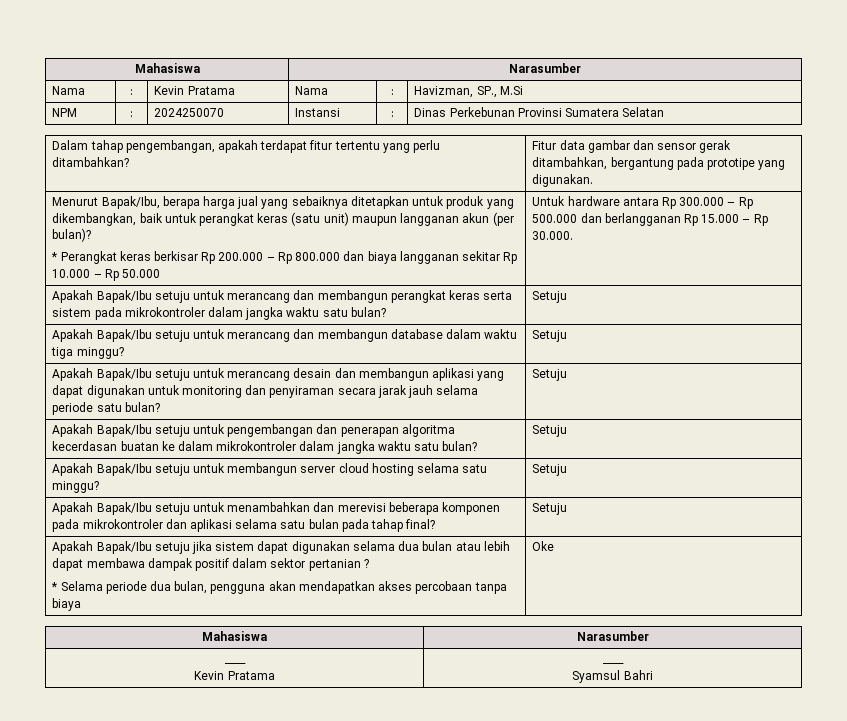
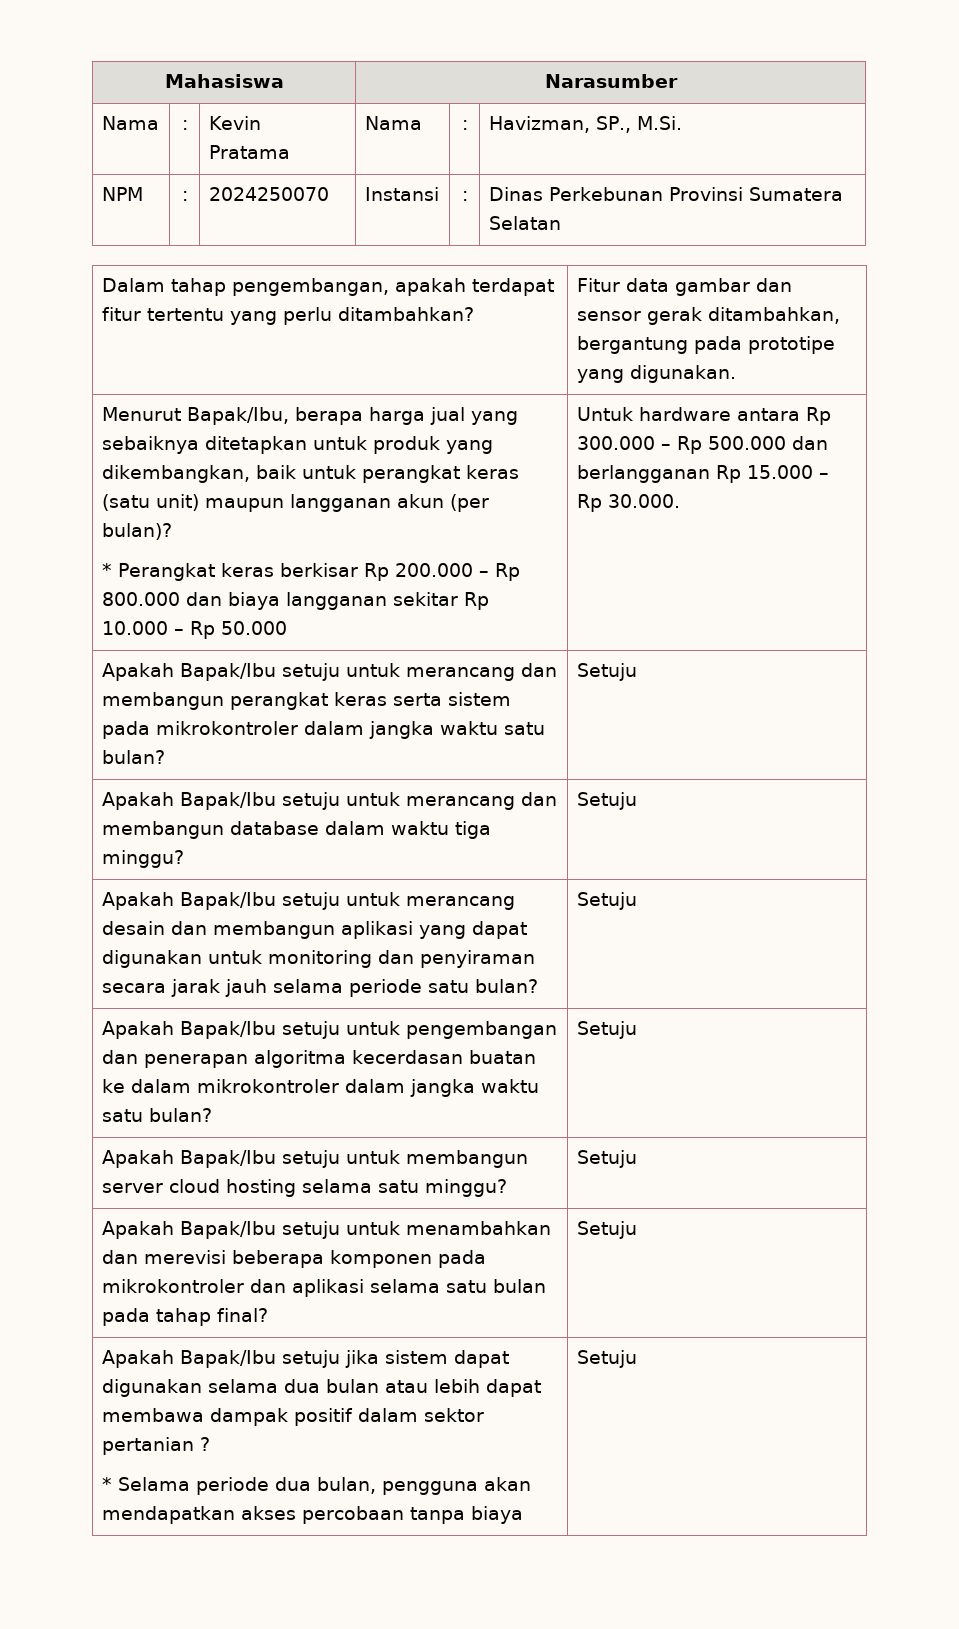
[499,86,523,95] M.Si -> [636,116,682,130] M.Si.
[532,541,555,551] [202,631,267,641] [576,631,649,641] [224,663,246,664] [194,671,275,680] [602,663,624,664] [572,670,653,683] Oke // Mahasiswa | Narasumber // ____ // Kevin Pratama | ____ // Syamsul Bahri -> [576,1350,637,1368] Setuju

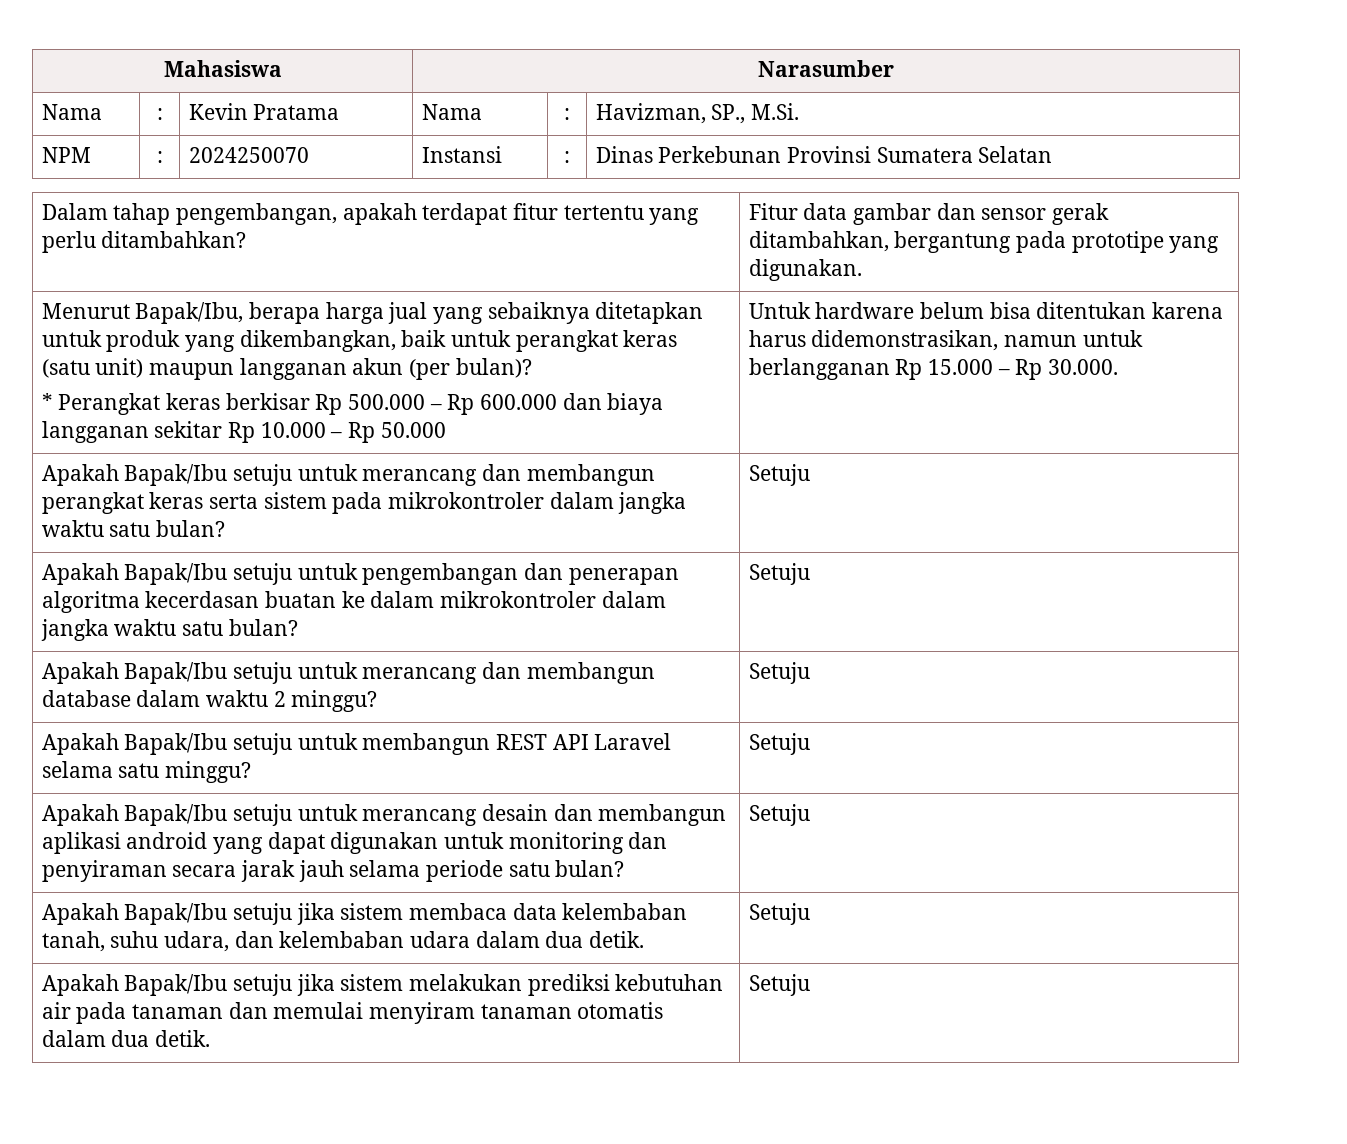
[394,563,520,581] [101,592,180,606] 200.000 – Rp 800.000 -> [347,394,557,415] 500.000 – Rp 600.000
[736,407,831,425] [576,436,828,454] antara Rp 300.000 – Rp 500.000 dan -> [919,302,1223,319] [748,330,1143,351] belum bisa ditentukan karena harus didemonstrasikan, namun untuk
[101,792,557,810] [101,821,491,839] [101,850,184,868] [576,792,637,810] [101,892,515,910] [101,921,527,939] [101,950,535,968] [101,979,538,997] [576,892,637,910] // Apakah Bapak/Ibu setuju untuk merancang dan membangun database dalam waktu tiga minggu? | Setuju // Apakah Bapak/Ibu setuju untuk merancang desain dan membangun aplikasi yang dapat digunakan untuk monitoring dan penyiraman secara jarak jauh selama periode satu bulan? | Setuju -> (810, 475) none
[405,1150,528,1168] [101,1179,296,1197] membangun server cloud hosting -> [362,662,655,684] [41,690,378,712] [748,662,810,684] [41,733,672,755] merancang dan membangun database dalam waktu 2 minggu? | Setuju // Apakah Bapak/Ibu setuju untuk membangun REST API Laravel
[405,1221,551,1235] [101,1250,486,1268] [101,1279,546,1297] [101,1308,268,1326] [576,1221,637,1239] [101,1350,509,1368] [101,1379,541,1397] [101,1408,484,1426] [101,1437,210,1455] [101,1477,531,1495] [101,1506,523,1524] menambahkan dan merevisi beberapa komponen pada mikrokontroler dan aplikasi selama satu bulan pada tahap final? | Setuju // Apakah Bapak/Ibu setuju jika sistem dapat digunakan selama dua bulan atau lebih dapat membawa dampak positif dalam sektor pertanian ? // * Selama periode dua bulan, pengguna akan mendapatkan akses percobaan tanpa biaya -> [362,804,727,826] [41,832,668,854] [41,860,625,882] [748,804,810,826] [41,903,688,925] [41,931,644,952] [748,903,810,925] [41,974,724,996] [41,1002,664,1024] [41,1030,210,1047] merancang desain dan membangun aplikasi android yang dapat digunakan untuk monitoring dan penyiraman secara jarak jauh selama periode satu bulan? | Setuju // Apakah Bapak/Ibu setuju jika sistem membaca data kelembaban tanah, suhu udara, dan kelembaban udara dalam dua detik. | Setuju // Apakah Bapak/Ibu setuju jika sistem melakukan prediksi kebutuhan air pada tanaman dan memulai menyiram tanaman otomatis dalam dua detik.

